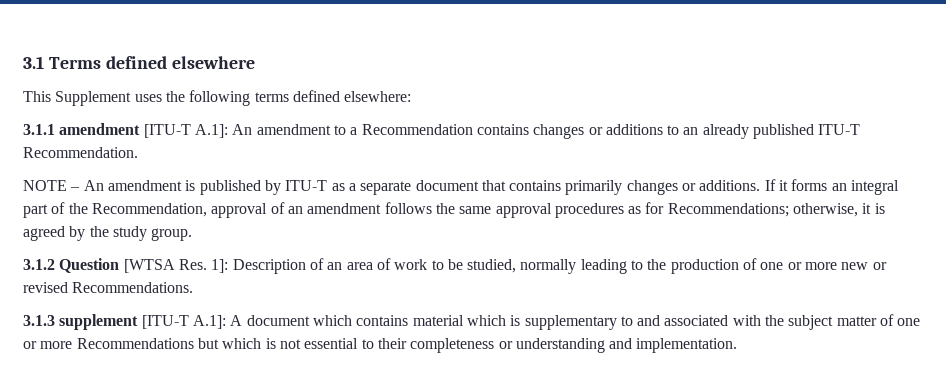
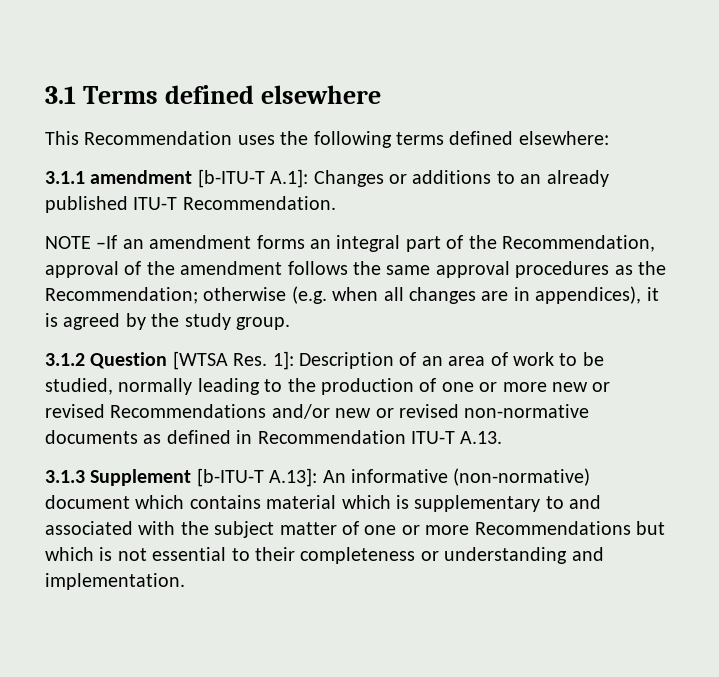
[55,91,132,106] Supplement -> [84,131,233,145] Recommendation
[143,124,585,139] [ITU-T A.1]: An amendment to a Recommendation contains changes -> [197,169,384,188] [b-ITU-T A.1]: Changes
[70,179,789,195] – An amendment is published by ITU-T as a separate document that contains primarily changes or additions. If it -> [96,235,252,249] –If an amendment
[287,206,303,214] an -> [146,261,175,275] the
[645,202,859,217] for Recommendations; otherwise, -> [637,261,666,275] [45,286,642,304] the Recommendation; otherwise (e.g. when all changes are in appendices),
[72,282,194,293] [23,314,243,330] Recommendations. // 3.1.3 supplement [ITU-T A.1]: A -> [110,404,590,419] [45,430,503,444] [45,468,591,487] Recommendations and/or new or revised non-normative documents as defined in Recommendation ITU-T A.13. // 3.1.3 Supplement [b-ITU-T A.13]: An informative (non-normative)

